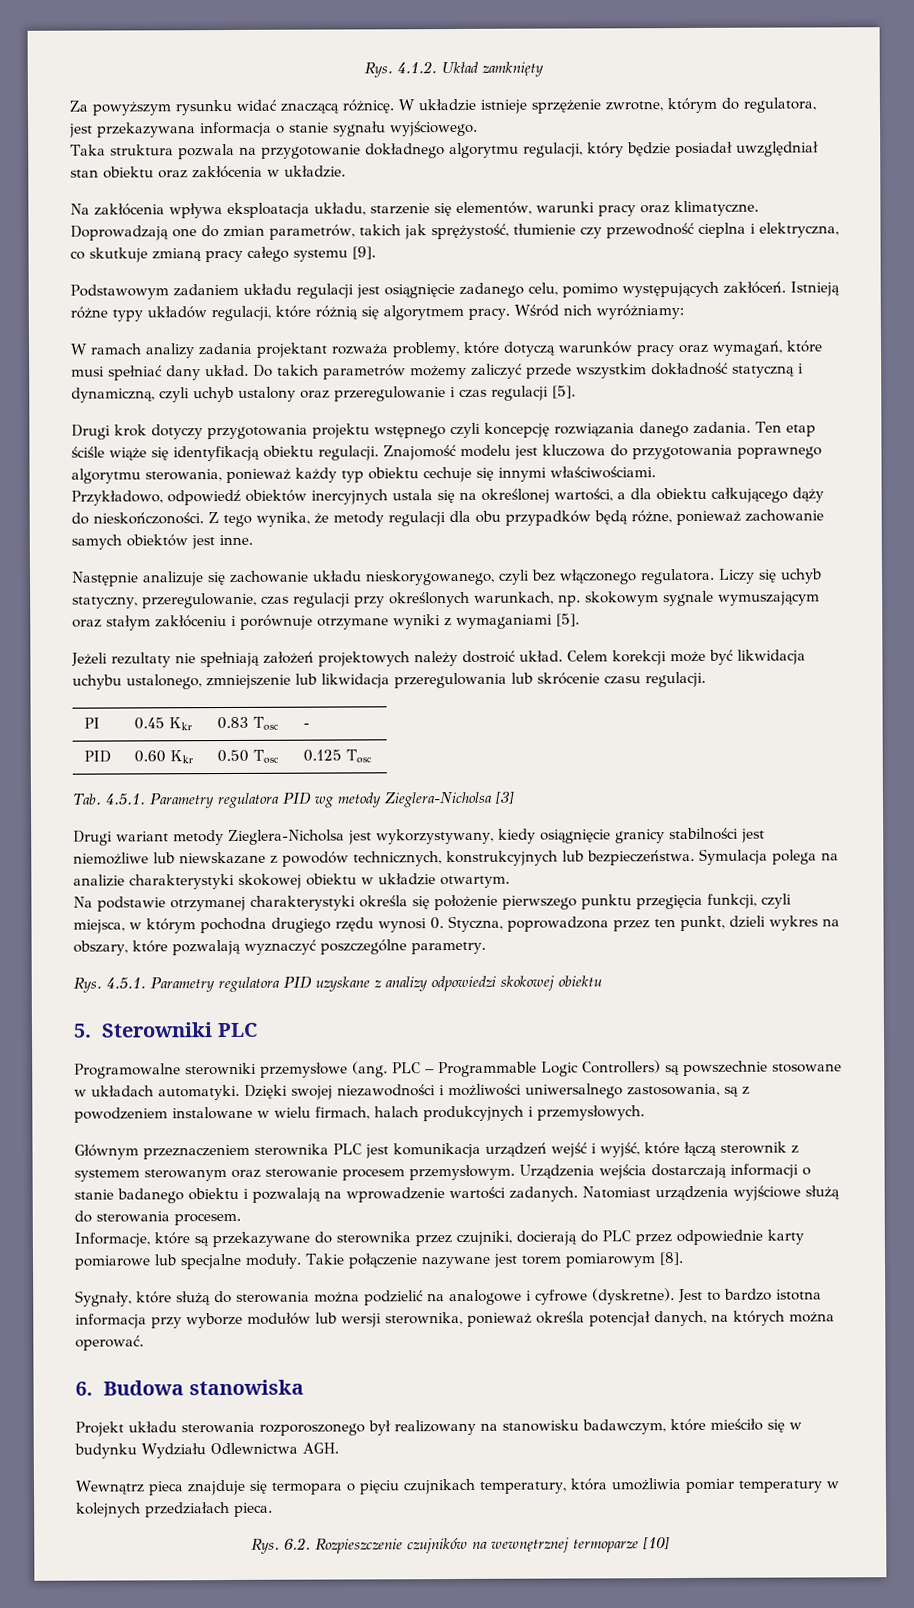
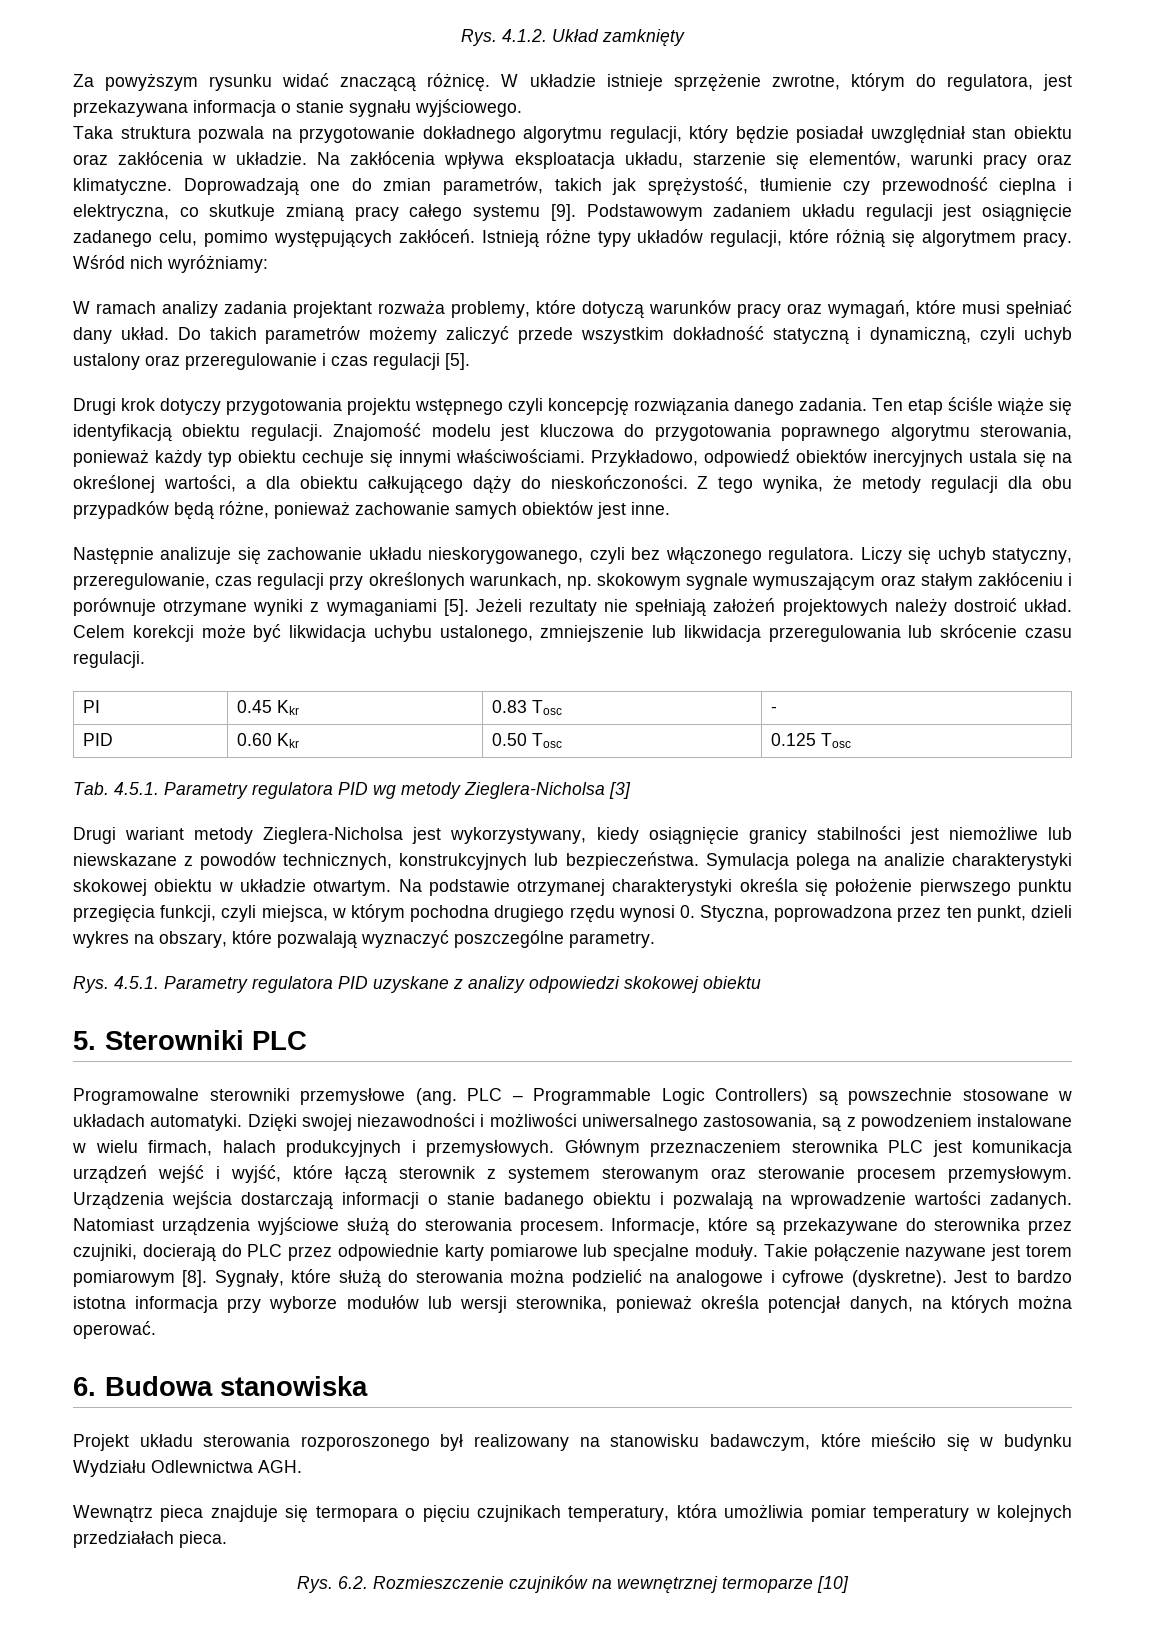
(346, 171) // -> (308, 158) none
(376, 253) // -> (576, 212) none
(656, 472) // -> (585, 456) none
(580, 620) // -> (469, 607) none
(510, 882) // -> (392, 888) none
(645, 1113) // -> (554, 1148) none
(241, 1219) // -> (604, 1227) none
(684, 1259) // -> (208, 1278) none
[315,1538,403,1554] Rozpieszczenie -> [373,1576,504,1589] Rozmieszczenie

